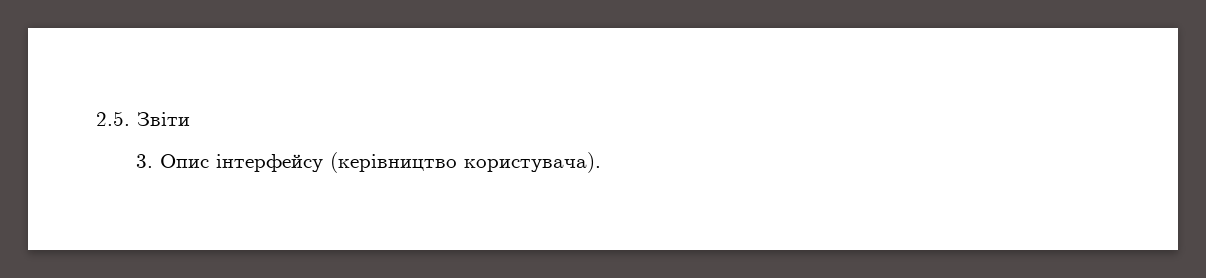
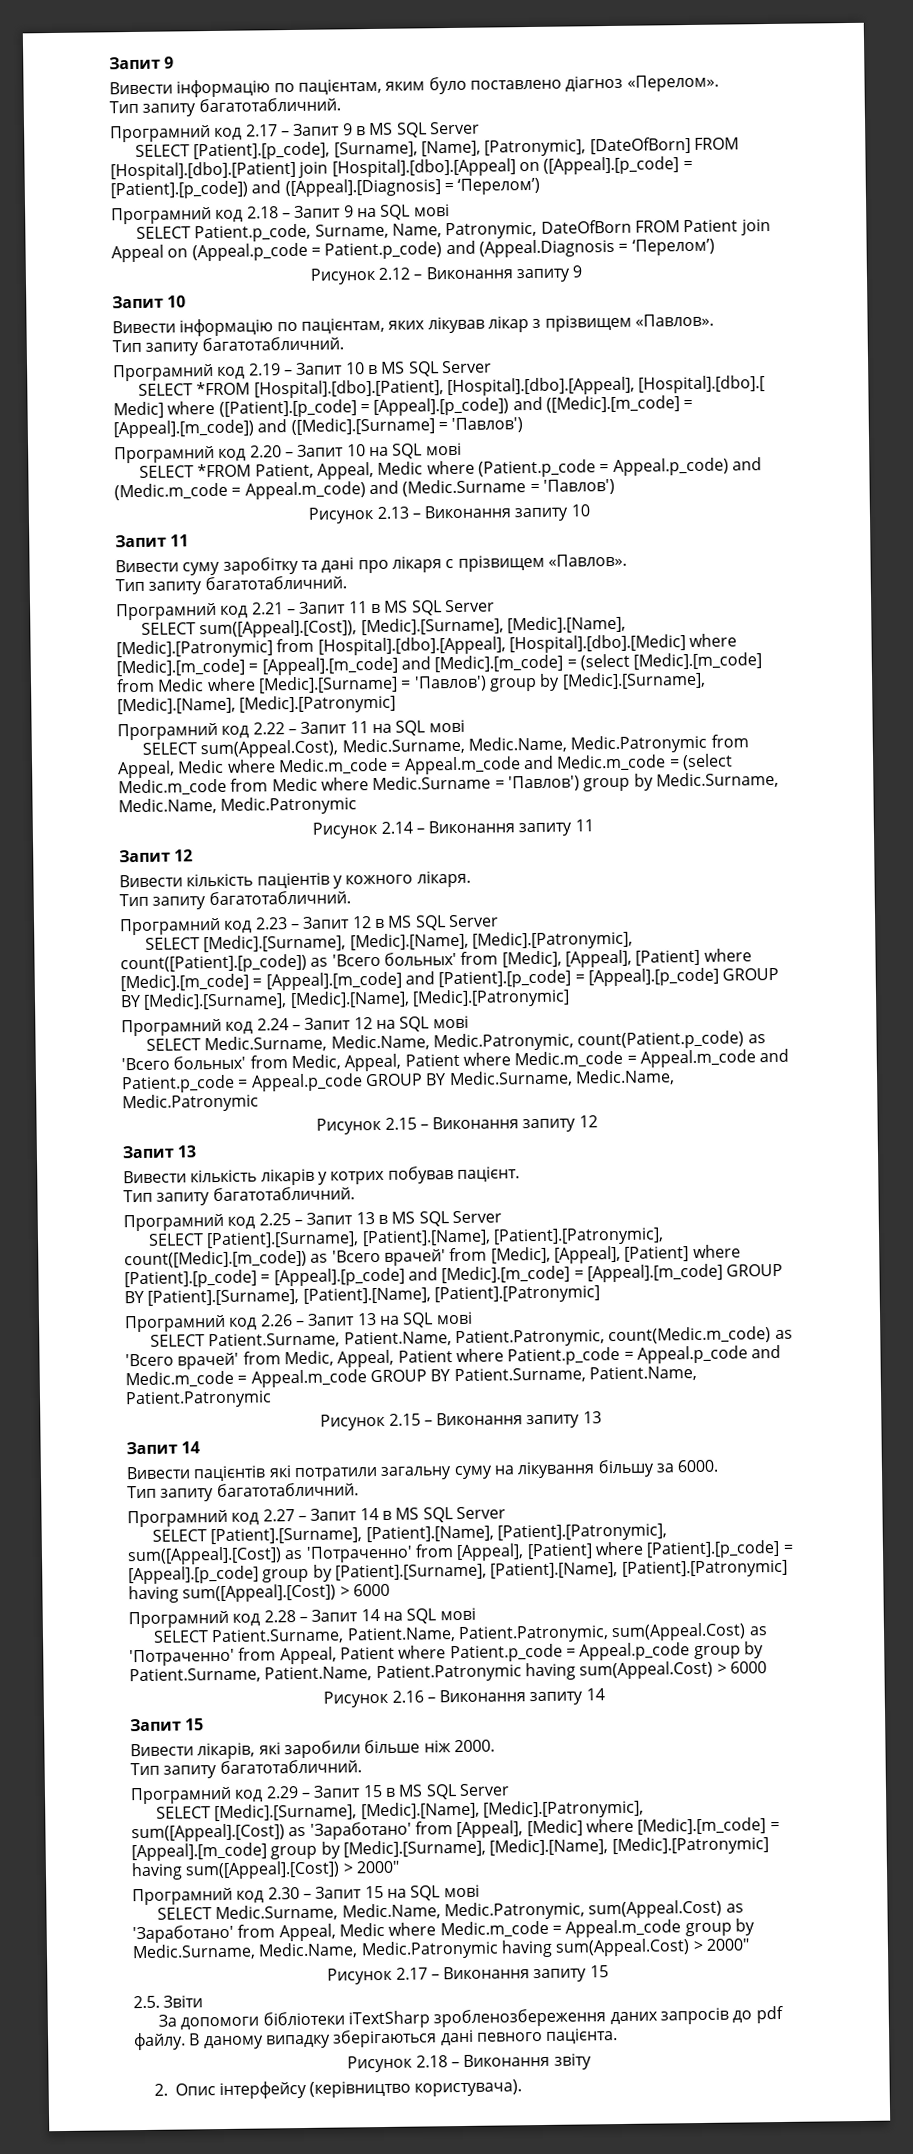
[96,111,190,126] [135,154,153,168] 2.5. Звіти // 3. -> [109,56,175,70] [109,74,719,98] [109,97,341,117] [110,121,480,143] [135,136,739,161] [110,156,693,181] [110,177,541,200] [111,204,450,225] [136,218,771,243] [111,238,715,263] [309,265,583,285] [112,295,187,309] [112,313,714,337] [112,336,344,356] [113,360,492,382] [138,375,766,399] [113,395,694,419] [113,417,524,439] [114,442,462,464] [139,457,762,480] [114,478,615,501] [308,504,590,524] [115,534,190,548] [115,553,627,576] [115,575,347,595] [116,599,495,621] [141,615,626,639] [116,633,738,659] [116,652,763,677] [116,671,706,694] [117,694,397,715] [117,719,465,741] [142,734,749,759] [118,753,733,779] [118,771,779,797] [118,796,358,815] [312,819,594,839] [119,849,194,863] [119,870,471,889] [119,890,351,910] [119,914,499,936] [145,930,633,953] [120,948,752,974] [120,967,780,992] [120,988,570,1010] [121,1015,469,1037] [146,1030,766,1053] [121,1048,790,1072] [121,1069,675,1094] [122,1093,259,1113] [316,1115,598,1135] [122,1145,197,1159] [123,1166,520,1186] [123,1186,355,1206] [123,1210,502,1232] [148,1227,664,1249] [124,1244,741,1269] [124,1263,784,1289] [124,1285,600,1306] [124,1311,473,1333] [150,1326,793,1349] [125,1344,782,1370] [125,1366,697,1389] [125,1390,272,1409] [320,1411,602,1431] [126,1441,201,1455] [126,1459,719,1482] [127,1482,359,1502] [127,1506,506,1528] [152,1523,667,1545] [127,1539,794,1566] [128,1559,788,1585] [128,1583,390,1604] [128,1607,476,1629] [153,1622,768,1645] [129,1641,764,1667] [129,1660,767,1684] [323,1688,605,1708] [130,1718,205,1732] [130,1739,495,1760] [130,1759,362,1779] [130,1783,510,1805] [156,1799,644,1822] [131,1817,780,1843] [131,1836,769,1862] [131,1860,399,1881] [132,1884,480,1906] [157,1899,744,1922] [132,1918,755,1944] [132,1938,749,1961] [327,1965,609,1985] [133,1995,204,2009] [158,2005,784,2030] [133,2028,619,2051] [347,2053,592,2073] [153,2083,168,2096] Запит 9 // Вивести інформацію по пацієнтам, яким було поставлено діагноз «Перелом». // Тип запиту багатотабличний. // Програмний код 2.17 – Запит 9 в MS SQL Server // SELECT [Patient].[p_code], [Surname], [Name], [Patronymic], [DateOfBorn] FROM [Hospital].[dbo].[Patient] join [Hospital].[dbo].[Appeal] on ([Appeal].[p_code] = [Patient].[p_code]) and ([Appeal].[Diagnosis] = ‘Перелом’) // Програмний код 2.18 – Запит 9 на SQL мові // SELECT Patient.p_code, Surname, Name, Patronymic, DateOfBorn FROM Patient join Appeal on (Appeal.p_code = Patient.p_code) and (Appeal.Diagnosis = ‘Перелом’) // Рисунок 2.12 – Виконання запиту 9 // Запит 10 // Вивести інформацію по пацієнтам, яких лікував лікар з прізвищем «Павлов». // Тип запиту багатотабличний. // Програмний код 2.19 – Запит 10 в MS SQL Server // SELECT *FROM [Hospital].[dbo].[Patient], [Hospital].[dbo].[Appeal], [Hospital].[dbo].[ Medic] where ([Patient].[p_code] = [Appeal].[p_code]) and ([Medic].[m_code] = [Appeal].[m_code]) and ([Medic].[Surname] = 'Павлов') // Програмний код 2.20 – Запит 10 на SQL мові // SELECT *FROM Patient, Appeal, Medic where (Patient.p_code = Appeal.p_code) and (Medic.m_code = Appeal.m_code) and (Medic.Surname = 'Павлов') // Рисунок 2.13 – Виконання запиту 10 // Запит 11 // Вивести суму заробітку та дані про лікаря с прізвищем «Павлов». // Тип запиту багатотабличний. // Програмний код 2.21 – Запит 11 в MS SQL Server // SELECT sum([Appeal].[Cost]), [Medic].[Surname], [Medic].[Name], [Medic].[Patronymic] from [Hospital].[dbo].[Appeal], [Hospital].[dbo].[Medic] where [Medic].[m_code] = [Appeal].[m_code] and [Medic].[m_code] = (select [Medic].[m_code] from Medic where [Medic].[Surname] = 'Павлов') group by [Medic].[Surname], [Medic].[Name], [Medic].[Patronymic] // Програмний код 2.22 – Запит 11 на SQL мові // SELECT sum(Appeal.Cost), Medic.Surname, Medic.Name, Medic.Patronymic from Appeal, Medic where Medic.m_code = Appeal.m_code and Medic.m_code = (select Medic.m_code from Medic where Medic.Surname = 'Павлов') group by Medic.Surname, Medic.Name, Medic.Patronymic // Рисунок 2.14 – Виконання запиту 11 // Запит 12 // Вивести кількість паціентів у кожного лікаря. // Тип запиту багатотабличний. // Програмний код 2.23 – Запит 12 в MS SQL Server // SELECT [Medic].[Surname], [Medic].[Name], [Medic].[Patronymic], count([Patient].[p_code]) as 'Всего больных' from [Medic], [Appeal], [Patient] where [Medic].[m_code] = [Appeal].[m_code] and [Patient].[p_code] = [Appeal].[p_code] GROUP BY [Medic].[Surname], [Medic].[Name], [Medic].[Patronymic] // Програмний код 2.24 – Запит 12 на SQL мові // SELECT Medic.Surname, Medic.Name, Medic.Patronymic, count(Patient.p_code) as 'Всего больных' from Medic, Appeal, Patient where Medic.m_code = Appeal.m_code and Patient.p_code = Appeal.p_code GROUP BY Medic.Surname, Medic.Name, Medic.Patronymic // Рисунок 2.15 – Виконання запиту 12 // Запит 13 // Вивести кількість лікарів у котрих побував пацієнт. // Тип запиту багатотабличний. // Програмний код 2.25 – Запит 13 в MS SQL Server // SELECT [Patient].[Surname], [Patient].[Name], [Patient].[Patronymic], count([Medic].[m_code]) as 'Всего врачей' from [Medic], [Appeal], [Patient] where [Patient].[p_code] = [Appeal].[p_code] and [Medic].[m_code] = [Appeal].[m_code] GROUP BY [Patient].[Surname], [Patient].[Name], [Patient].[Patronymic] // Програмний код 2.26 – Запит 13 на SQL мові // SELECT Patient.Surname, Patient.Name, Patient.Patronymic, count(Medic.m_code) as 'Всего врачей' from Medic, Appeal, Patient where Patient.p_code = Appeal.p_code and Medic.m_code = Appeal.m_code GROUP BY Patient.Surname, Patient.Name, Patient.Patronymic // Рисунок 2.15 – Виконання запиту 13 // Запит 14 // Вивести пацієнтів які потратили загальну суму на лікування більшу за 6000. // Тип запиту багатотабличний. // Програмний код 2.27 – Запит 14 в MS SQL Server // SELECT [Patient].[Surname], [Patient].[Name], [Patient].[Patronymic], sum([Appeal].[Cost]) as 'Потраченно' from [Appeal], [Patient] where [Patient].[p_code] = [Appeal].[p_code] group by [Patient].[Surname], [Patient].[Name], [Patient].[Patronymic] having sum([Appeal].[Cost]) > 6000 // Програмний код 2.28 – Запит 14 на SQL мові // SELECT Patient.Surname, Patient.Name, Patient.Patronymic, sum(Appeal.Cost) as 'Потраченно' from Appeal, Patient where Patient.p_code = Appeal.p_code group by Patient.Surname, Patient.Name, Patient.Patronymic having sum(Appeal.Cost) > 6000 // Рисунок 2.16 – Виконання запиту 14 // Запит 15 // Вивести лікарів, які заробили більше ніж 2000. // Тип запиту багатотабличний. // Програмний код 2.29 – Запит 15 в MS SQL Server // SELECT [Medic].[Surname], [Medic].[Name], [Medic].[Patronymic], sum([Appeal].[Cost]) as 'Заработано' from [Appeal], [Medic] where [Medic].[m_code] = [Appeal].[m_code] group by [Medic].[Surname], [Medic].[Name], [Medic].[Patronymic] having sum([Appeal].[Cost]) > 2000" // Програмний код 2.30 – Запит 15 на SQL мові // SELECT Medic.Surname, Medic.Name, Medic.Patronymic, sum(Appeal.Cost) as 'Заработано' from Appeal, Medic where Medic.m_code = Appeal.m_code group by Medic.Surname, Medic.Name, Medic.Patronymic having sum(Appeal.Cost) > 2000" // Рисунок 2.17 – Виконання запиту 15 // 2.5. Звіти // За допомоги бібліотеки iTextSharp зробленозбереження даних запросів до pdf файлу. В даному випадку зберігаються дані певного пацієнта. // Рисунок 2.18 – Виконання звіту // 2.

